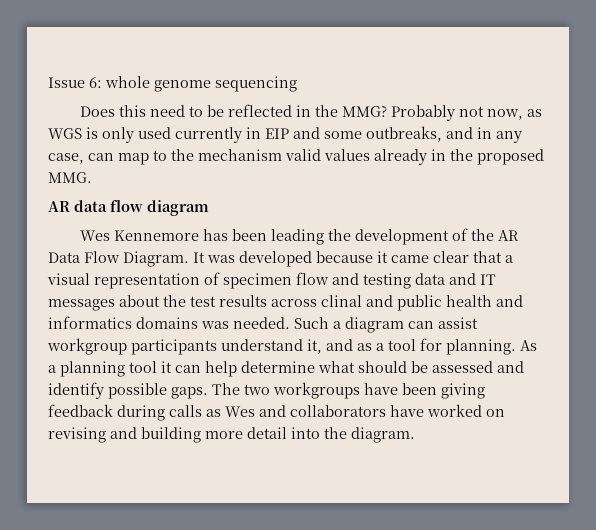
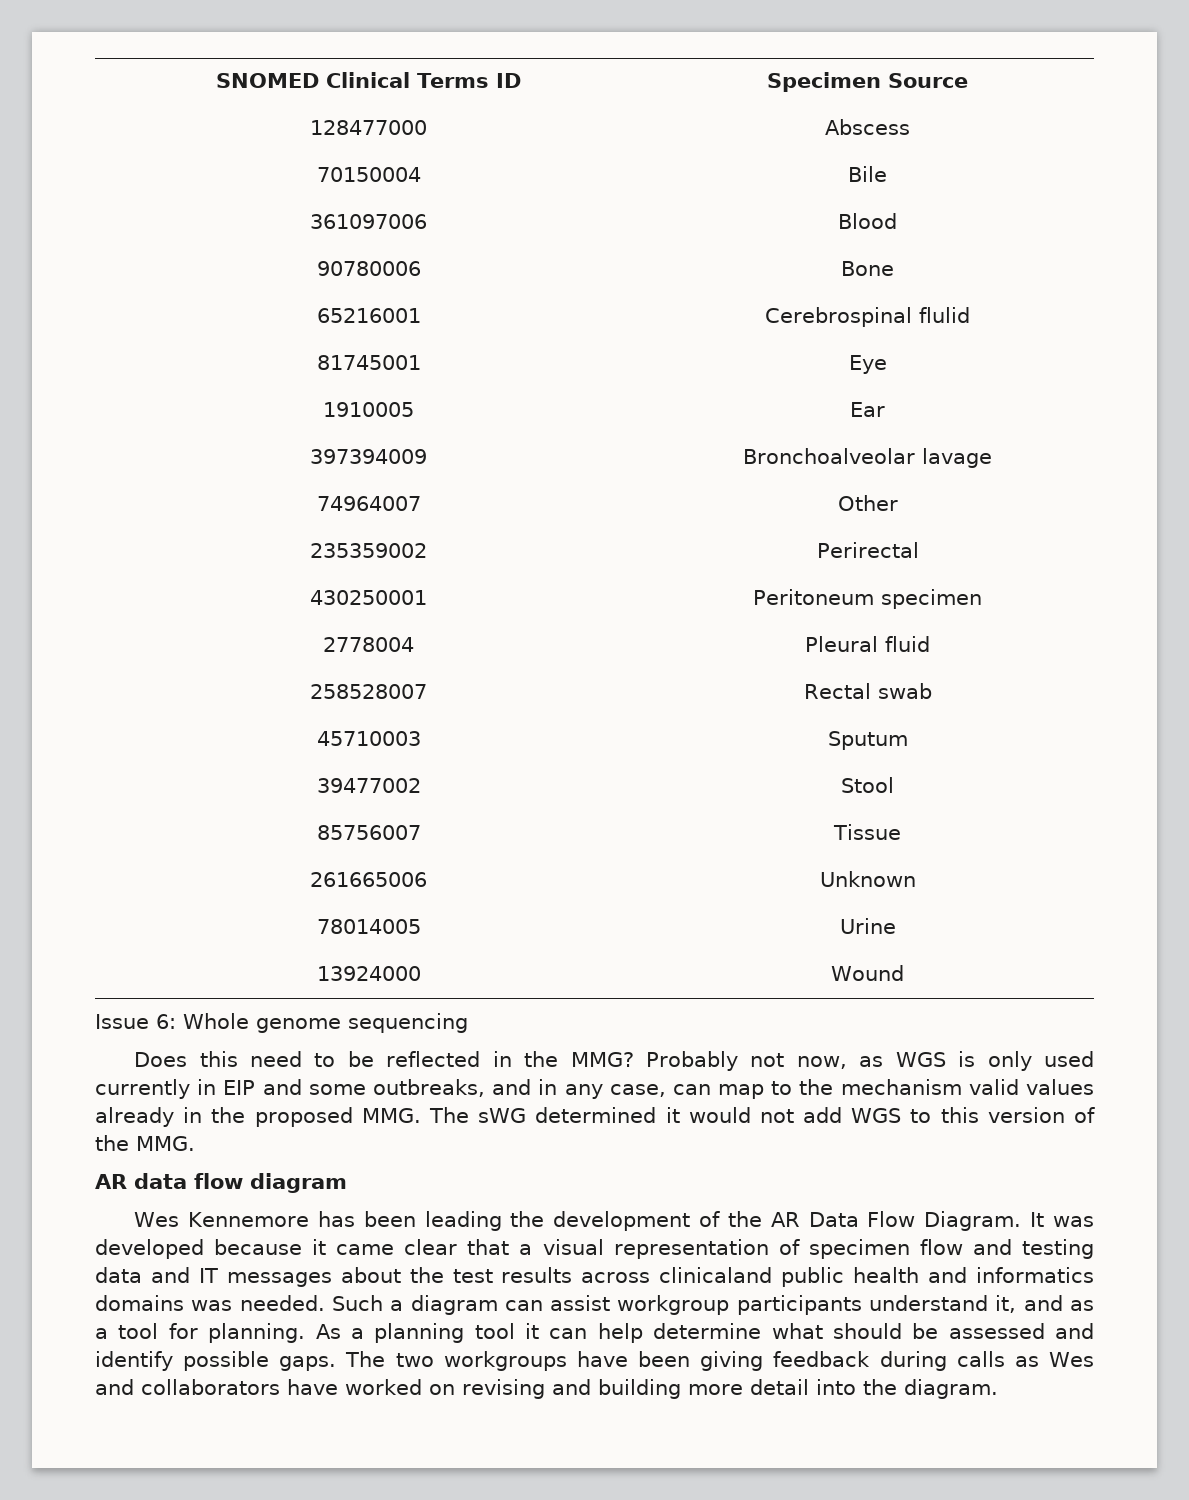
(48, 82) none -> [215,72,522,88] [767,72,968,92] [310,120,427,135] [825,119,910,135] [316,167,421,182] [848,166,887,182] [310,214,427,229] [838,213,897,229] [316,261,421,276] [841,261,894,276] [316,308,421,323] [765,307,970,327] [316,355,421,370] [848,355,887,374] [323,402,414,417] [850,402,885,417] [310,449,427,464] [743,448,992,468] [316,496,421,511] [837,495,898,511] [310,543,427,558] [816,542,919,558] [310,590,427,605] [753,589,982,609] [323,637,414,652] [805,636,930,652] [310,684,427,699] [803,683,932,699] [316,731,421,746] [827,731,908,750] [316,778,421,793] [841,777,894,793] [316,825,421,840] [833,824,902,840] [310,872,427,887] [819,871,916,887] [316,919,421,934] [839,918,896,934] [316,966,421,981] [831,965,905,981] SNOMED Clinical Terms ID | Specimen Source // 128477000 | Abscess // 70150004 | Bile // 361097006 | Blood // 90780006 | Bone // 65216001 | Cerebrospinal flulid // 81745001 | Eye // 1910005 | Ear // 397394009 | Bronchoalveolar lavage // 74964007 | Other // 235359002 | Perirectal // 430250001 | Peritoneum specimen // 2778004 | Pleural fluid // 258528007 | Rectal swab // 45710003 | Sputum // 39477002 | Stool // 85756007 | Tissue // 261665006 | Unknown // 78014005 | Urine // 13924000 | Wound //
[105,76,150,88] whole -> [183,1013,249,1029] Whole
(92, 177) none -> [428,1107,1095,1123] [95,1135,195,1151] The sWG determined it would not add WGS to this version of the MMG.
[321,295,393,307] clinal and -> [659,1267,773,1283] clinicaland

